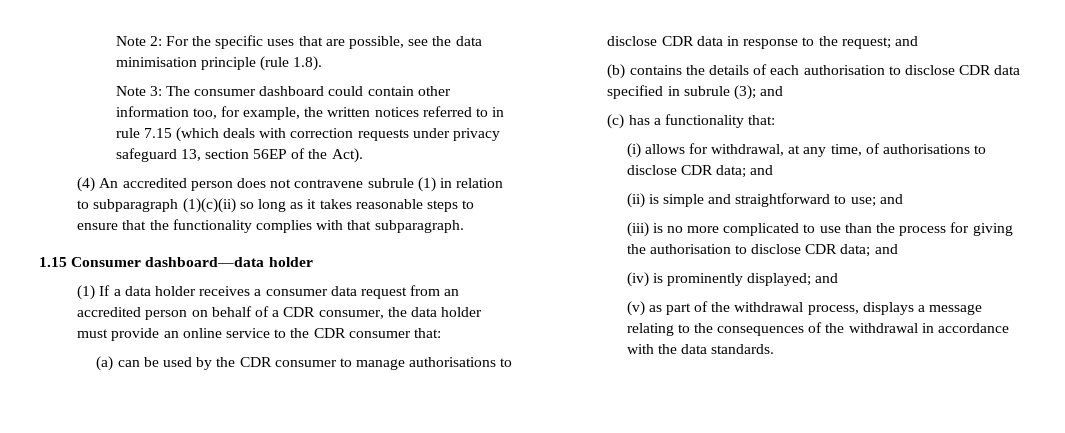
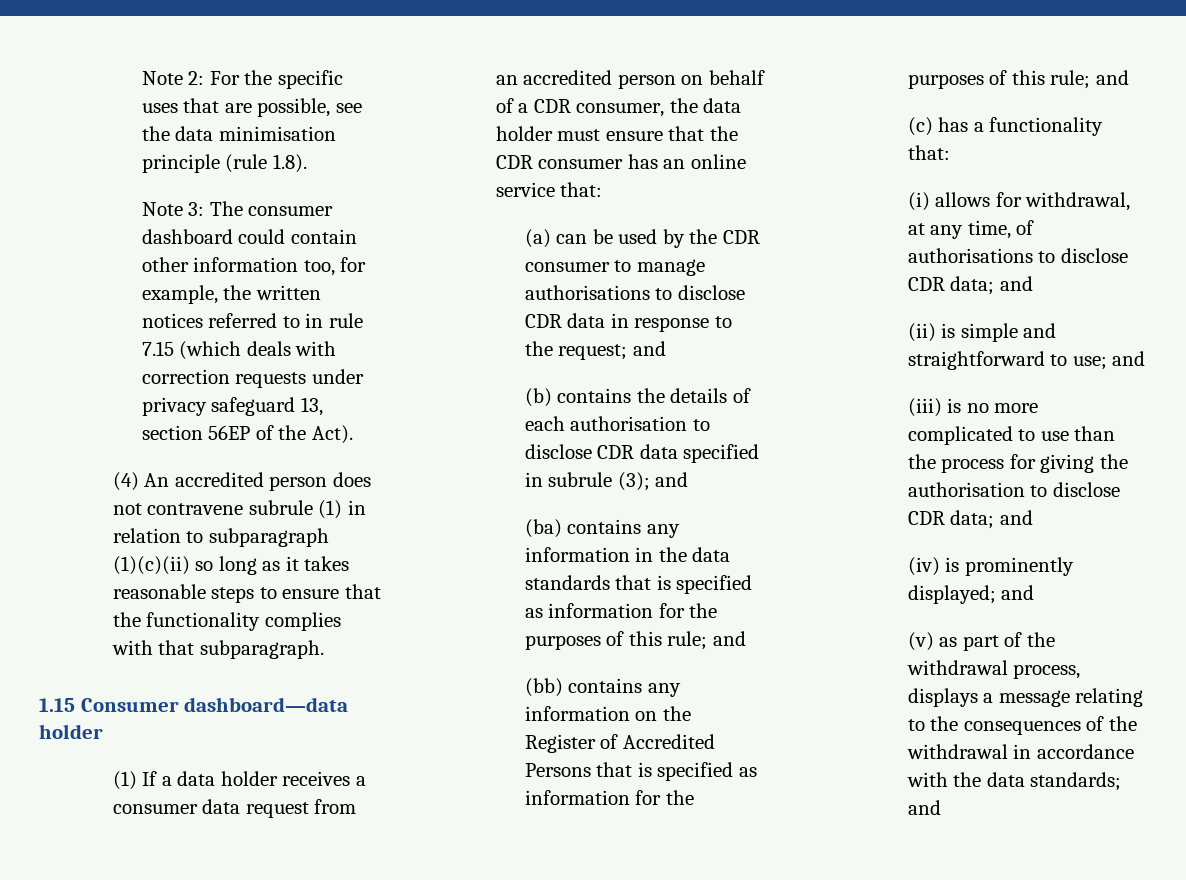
[111,328,411,341] provide an online service to the CDR consumer -> [605,126,738,141] [495,154,746,169] [495,182,555,197] ensure that the CDR consumer has an online service
(784, 91) none -> [524,519,680,538] [524,547,731,562] [524,575,753,594] [524,603,718,618] [524,631,746,650] [524,678,681,697] [524,706,691,721] [524,734,715,753] [524,762,757,781] [524,790,694,805] [907,70,1129,89] // (ba) contains any information in the data standards that is specified as information for the purposes of this rule; and // (bb) contains any information on the Register of Accredited Persons that is specified as information for the purposes of this rule; and
[711,344,775,354] standards. -> [1030,772,1122,791] [907,800,941,815] standards; and

